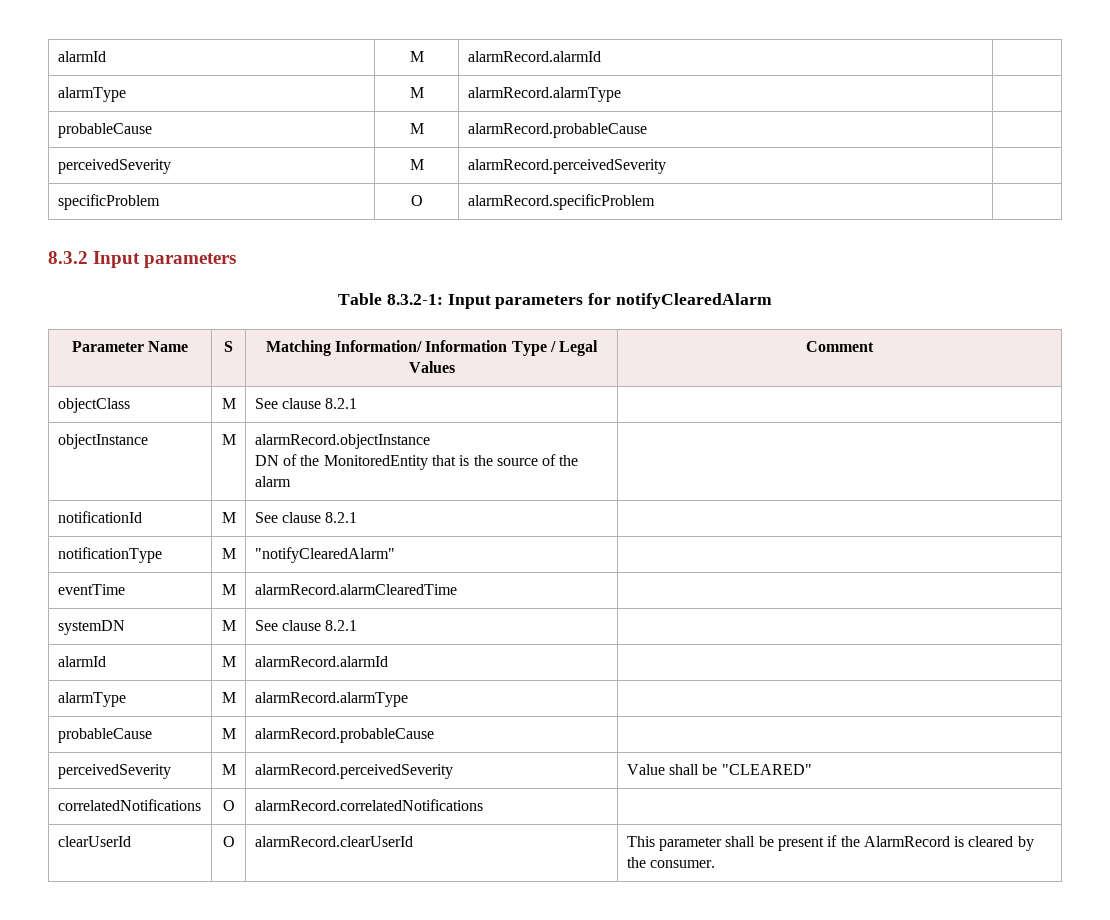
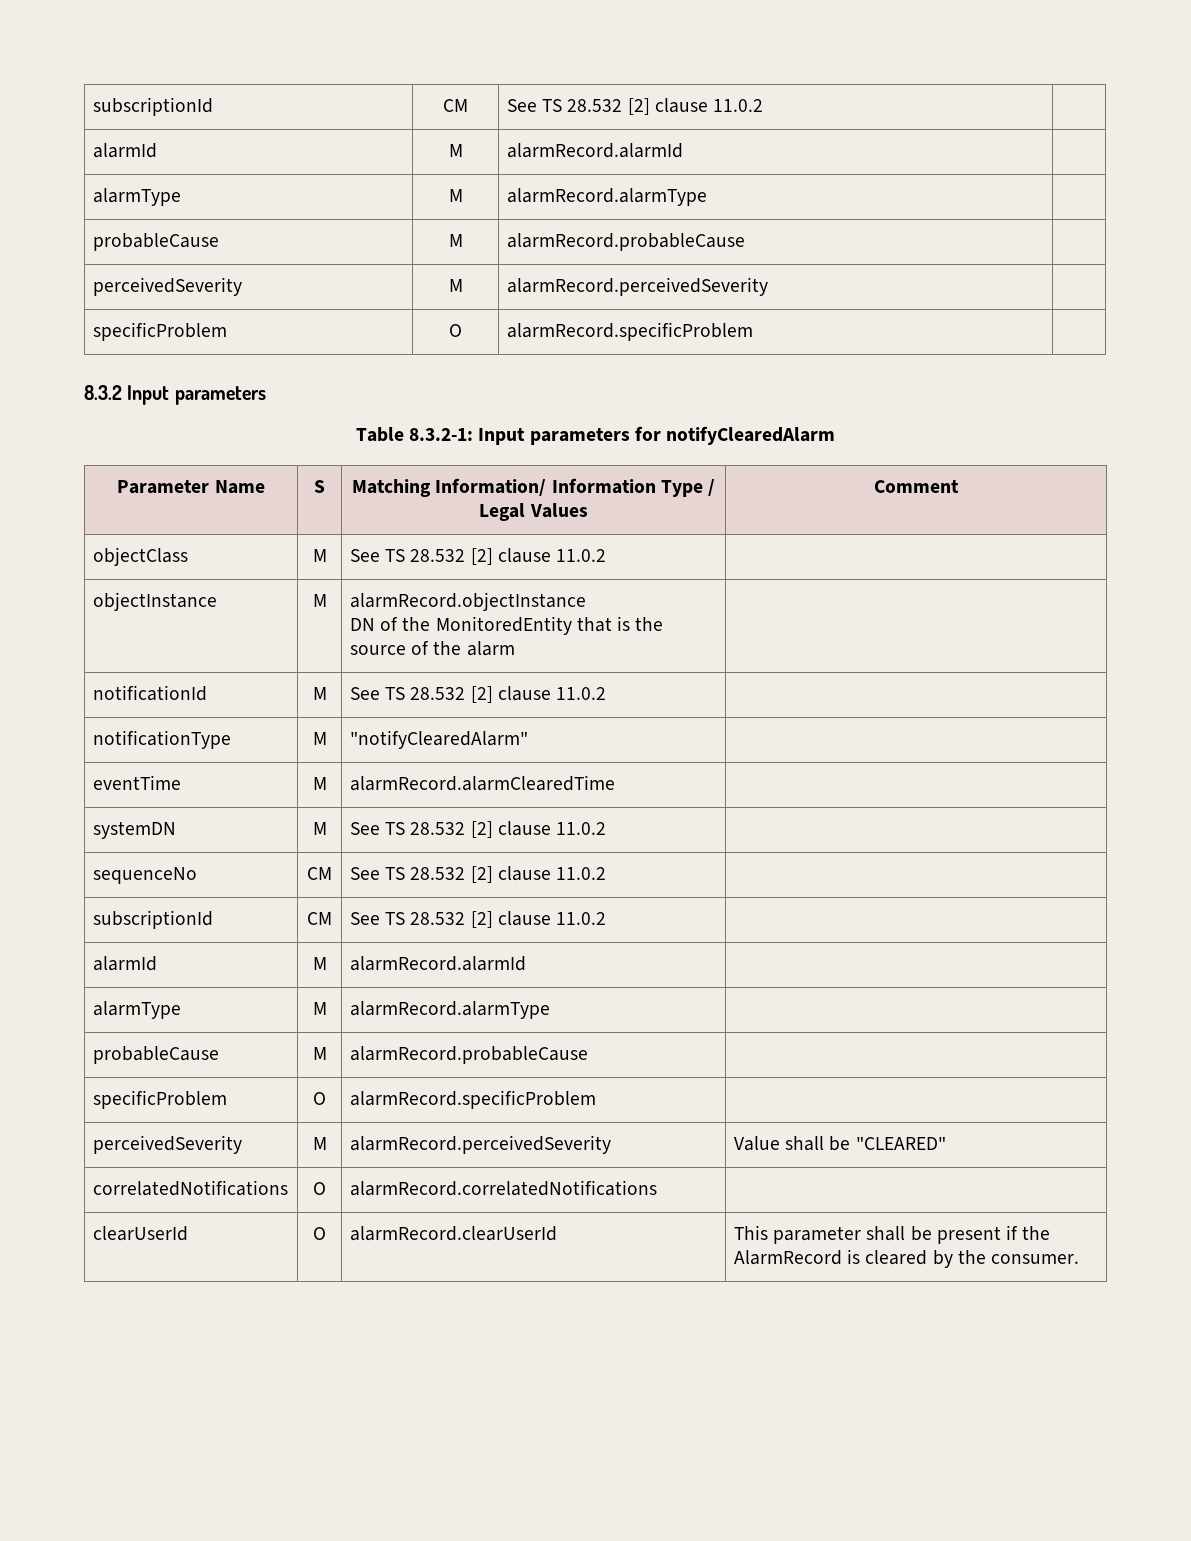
(57, 56) none -> [92,97,213,116] [443,99,468,112] [506,98,764,115] subscriptionId | CM | See TS 28.532 [2] clause 11.0.2 | //
[281,398,358,409] clause 8.2.1 -> [385,548,607,565] TS 28.532 [2] clause 11.0.2
[281,512,358,523] clause 8.2.1 -> [385,686,607,703] TS 28.532 [2] clause 11.0.2
[281,620,358,631] [57,656,106,667] [221,656,236,667] [254,656,388,667] [57,692,126,707] [221,692,236,703] [254,692,408,707] [57,728,152,743] [221,728,236,739] [254,728,434,743] clause 8.2.1 | // alarmId | M | alarmRecord.alarmId | // alarmType | M | alarmRecord.alarmType | // probableCause | M | alarmRecord.probableCause | -> [385,821,607,838] [92,867,197,884] [307,867,332,880] [349,866,607,883] [92,910,213,929] [307,912,332,925] [349,911,607,928] [92,956,157,971] [312,957,327,970] [349,956,526,971] [92,1001,181,1019] [312,1002,327,1015] [349,1001,550,1019] [92,1046,219,1064] [312,1047,327,1060] [349,1046,588,1064] [92,1090,227,1109] [313,1092,326,1105] [349,1090,596,1109] TS 28.532 [2] clause 11.0.2 | // sequenceNo | CM | See TS 28.532 [2] clause 11.0.2 | // subscriptionId | CM | See TS 28.532 [2] clause 11.0.2 | // alarmId | M | alarmRecord.alarmId | // alarmType | M | alarmRecord.alarmType | // probableCause | M | alarmRecord.probableCause | // specificProblem | O | alarmRecord.specificProblem |

